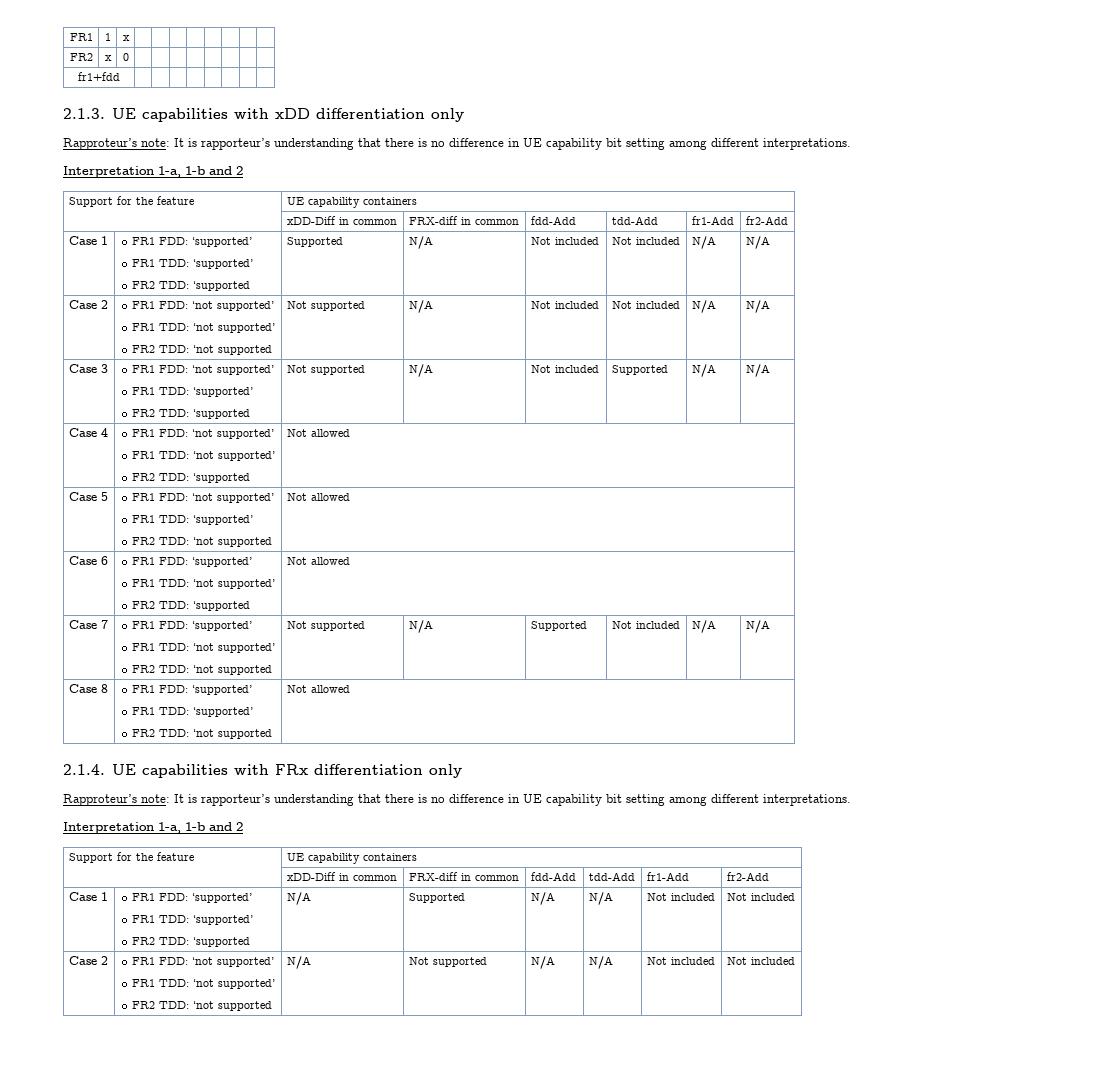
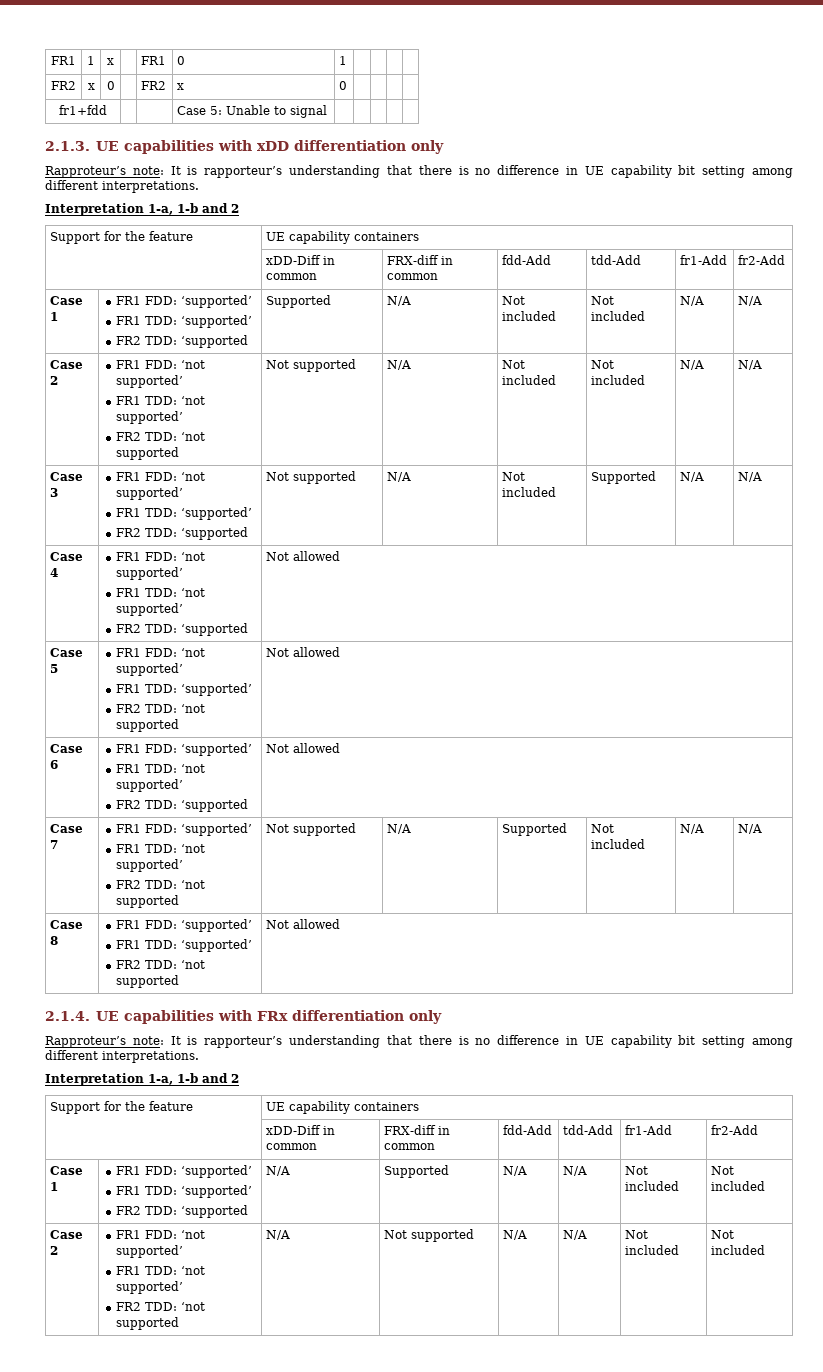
[69,53,93,61] [104,55,112,61] [122,53,129,61] [78,72,120,81] | | | | | | // FR2 | x | 0 | | | | | | | | // fr1+fdd | | | -> [141,56,167,65] [177,56,186,65] [339,56,348,65] [51,81,76,90] [87,83,95,90] [106,81,115,90] [141,81,167,90] [177,83,185,90] [339,81,348,90] [59,105,107,115] [177,105,328,118] FR1 | 0 | 1 | | | | // FR2 | x | 0 | | FR2 | x | 0 | | | | // fr1+fdd | | | Case 5: Unable to signal

